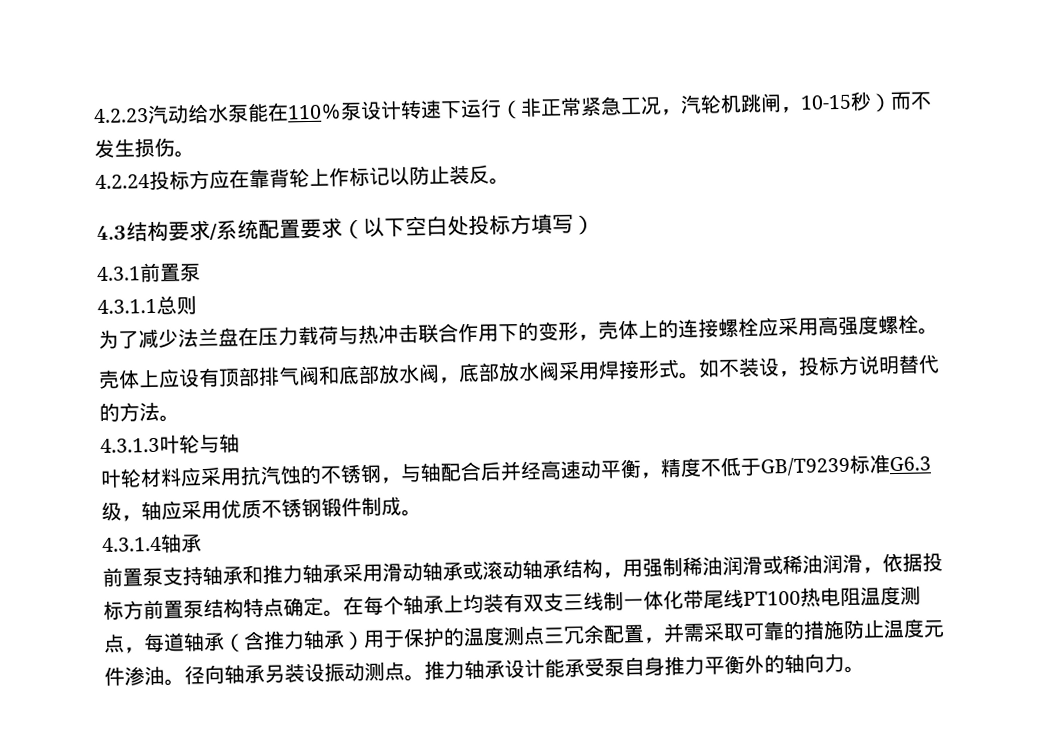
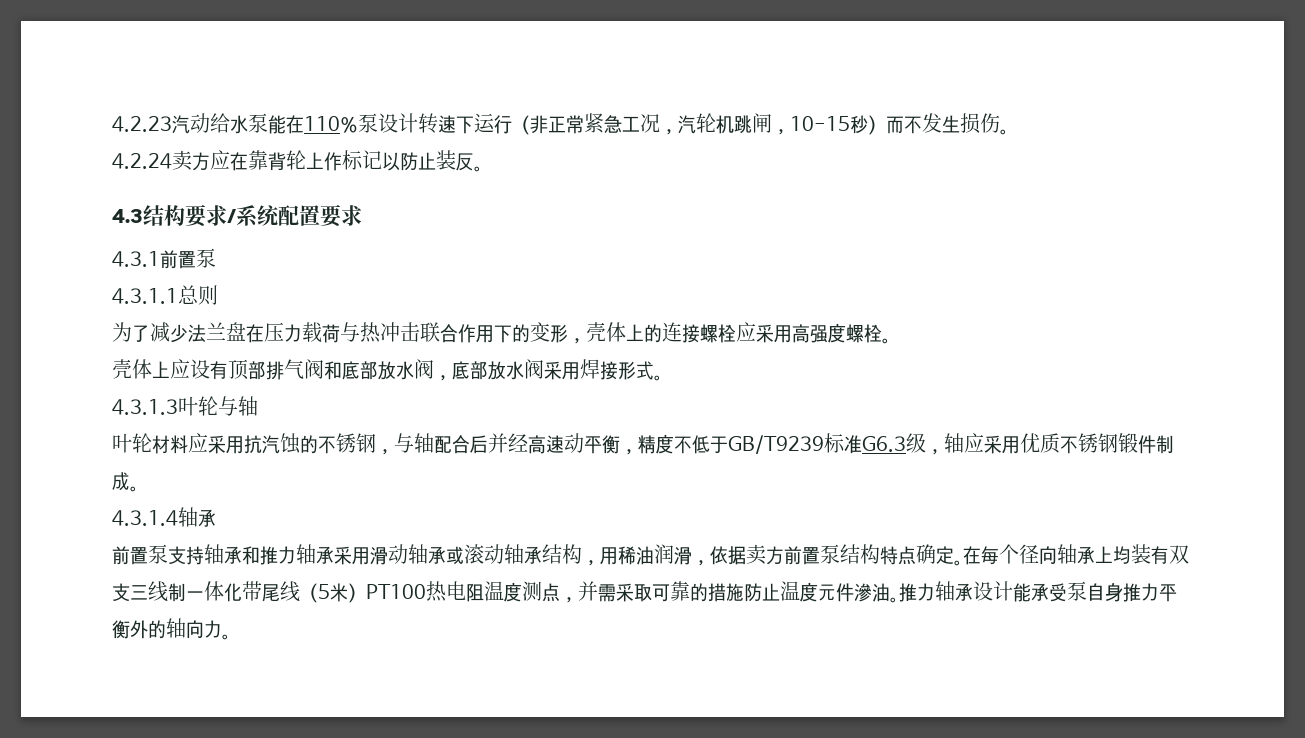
[149,170,190,191] 投标 -> [172,150,192,171] 卖
[342,213,595,240] （以下空白处投标方填写） -> (362, 215) none
[698,354,940,378] [99,401,180,422] 如不装设，投标方说明替代的方法。 -> (663, 378) none
[642,555,783,577] 强制稀油润滑或 -> (618, 556) none
[922,552,943,572] [103,600,124,620] 投标 -> [746,544,766,565] 卖
(404, 605) none -> [1019,544,1057,565] 径向
(744, 598) none -> [300,583,366,603] （5米）
[143,624,665,653] 每道轴承（含推力轴承）用于保护的温度测点三冗余配置， -> (578, 600) none
[184,661,425,685] 径向轴承另装设振动测点。 -> (899, 600) none

